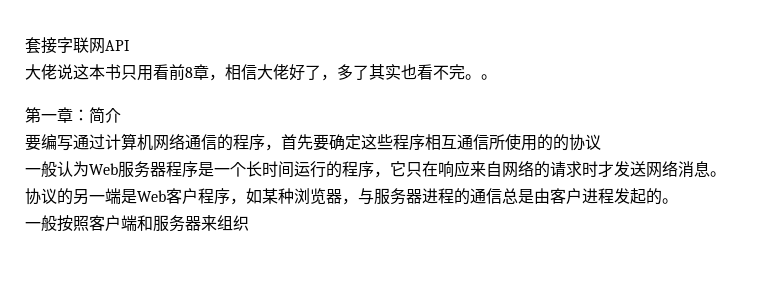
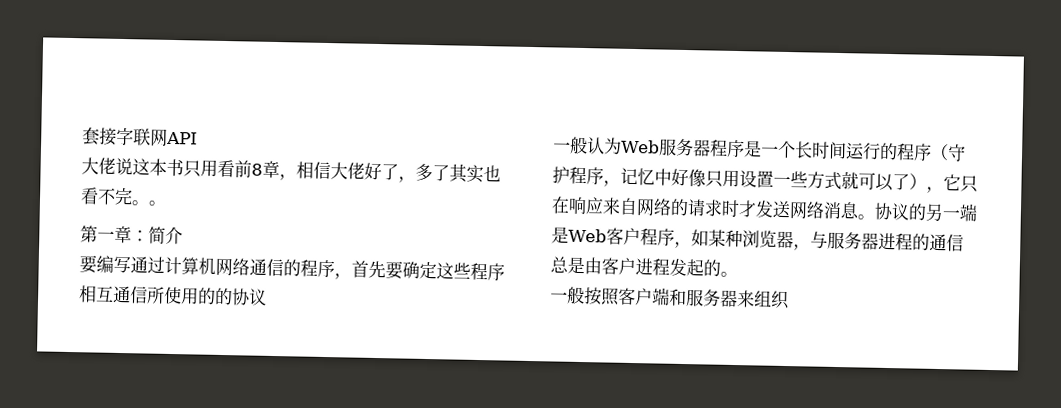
(374, 169) none -> [929,143,966,162] [552,166,927,192] （守护程序，记忆中好像只用设置一些方式就可以了）

